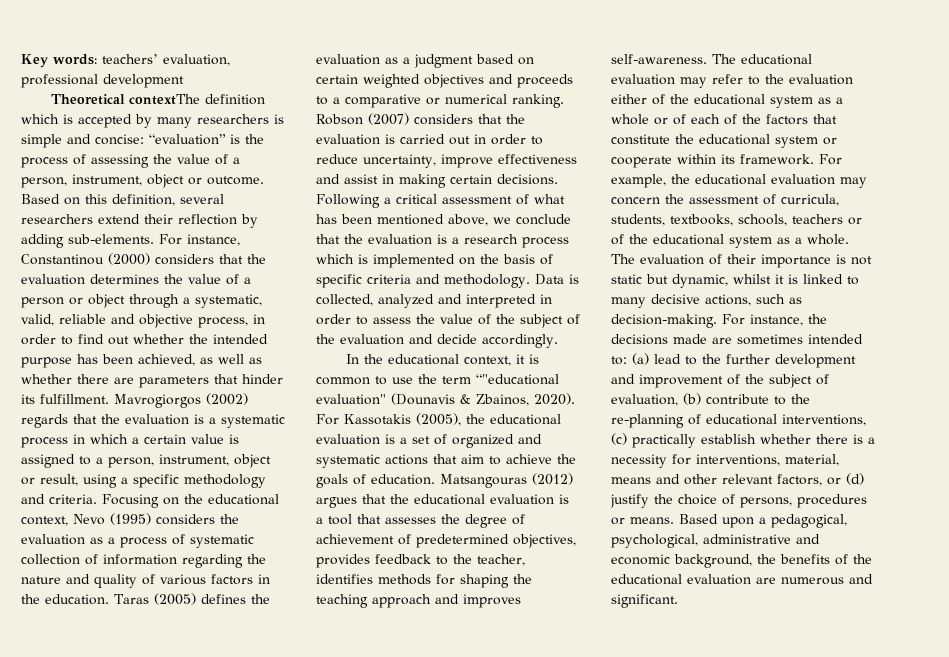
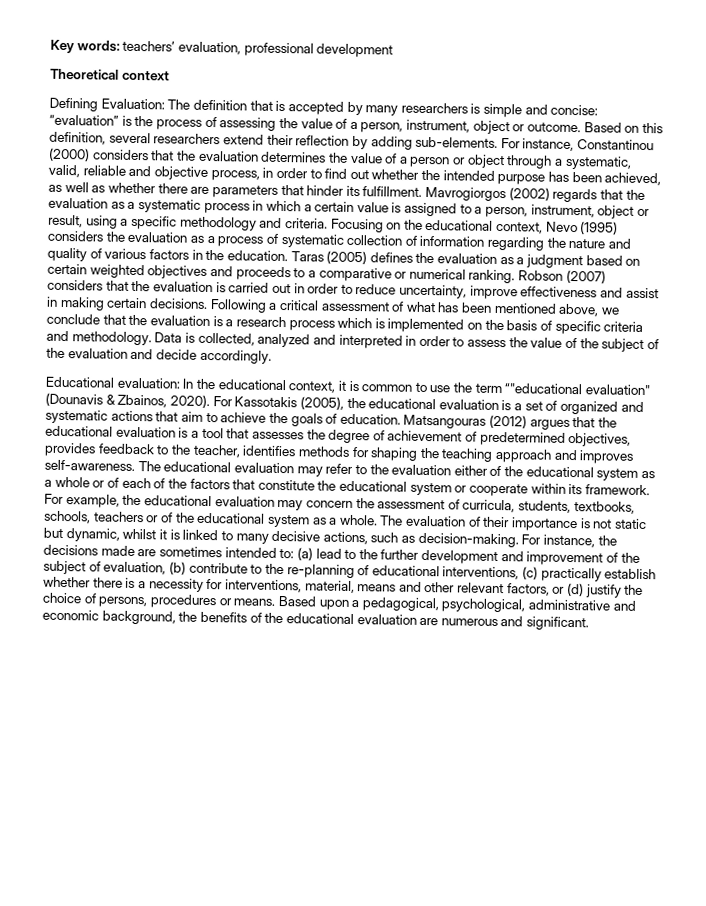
[128,94,265,105] [21,114,59,124] contextThe definition which -> [121,70,170,81] [49,97,273,112] context // Defining Evaluation: The definition that
[194,414,204,424] is -> [110,201,125,209] as
(558, 341) none -> [45,376,181,389] Educational evaluation:

